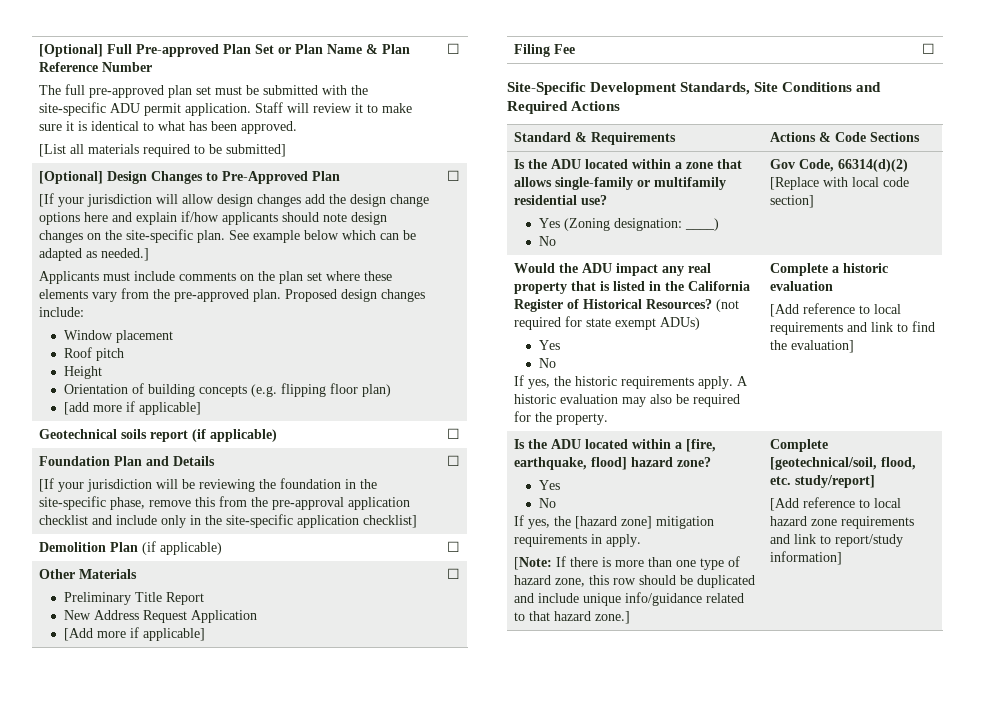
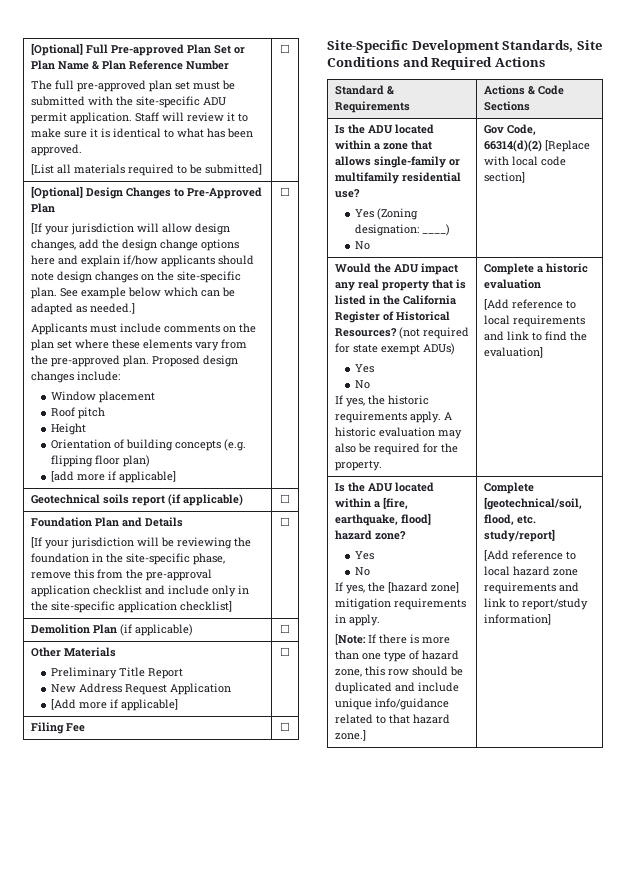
[256,194,301,207] changes -> [30,239,76,251] changes,

